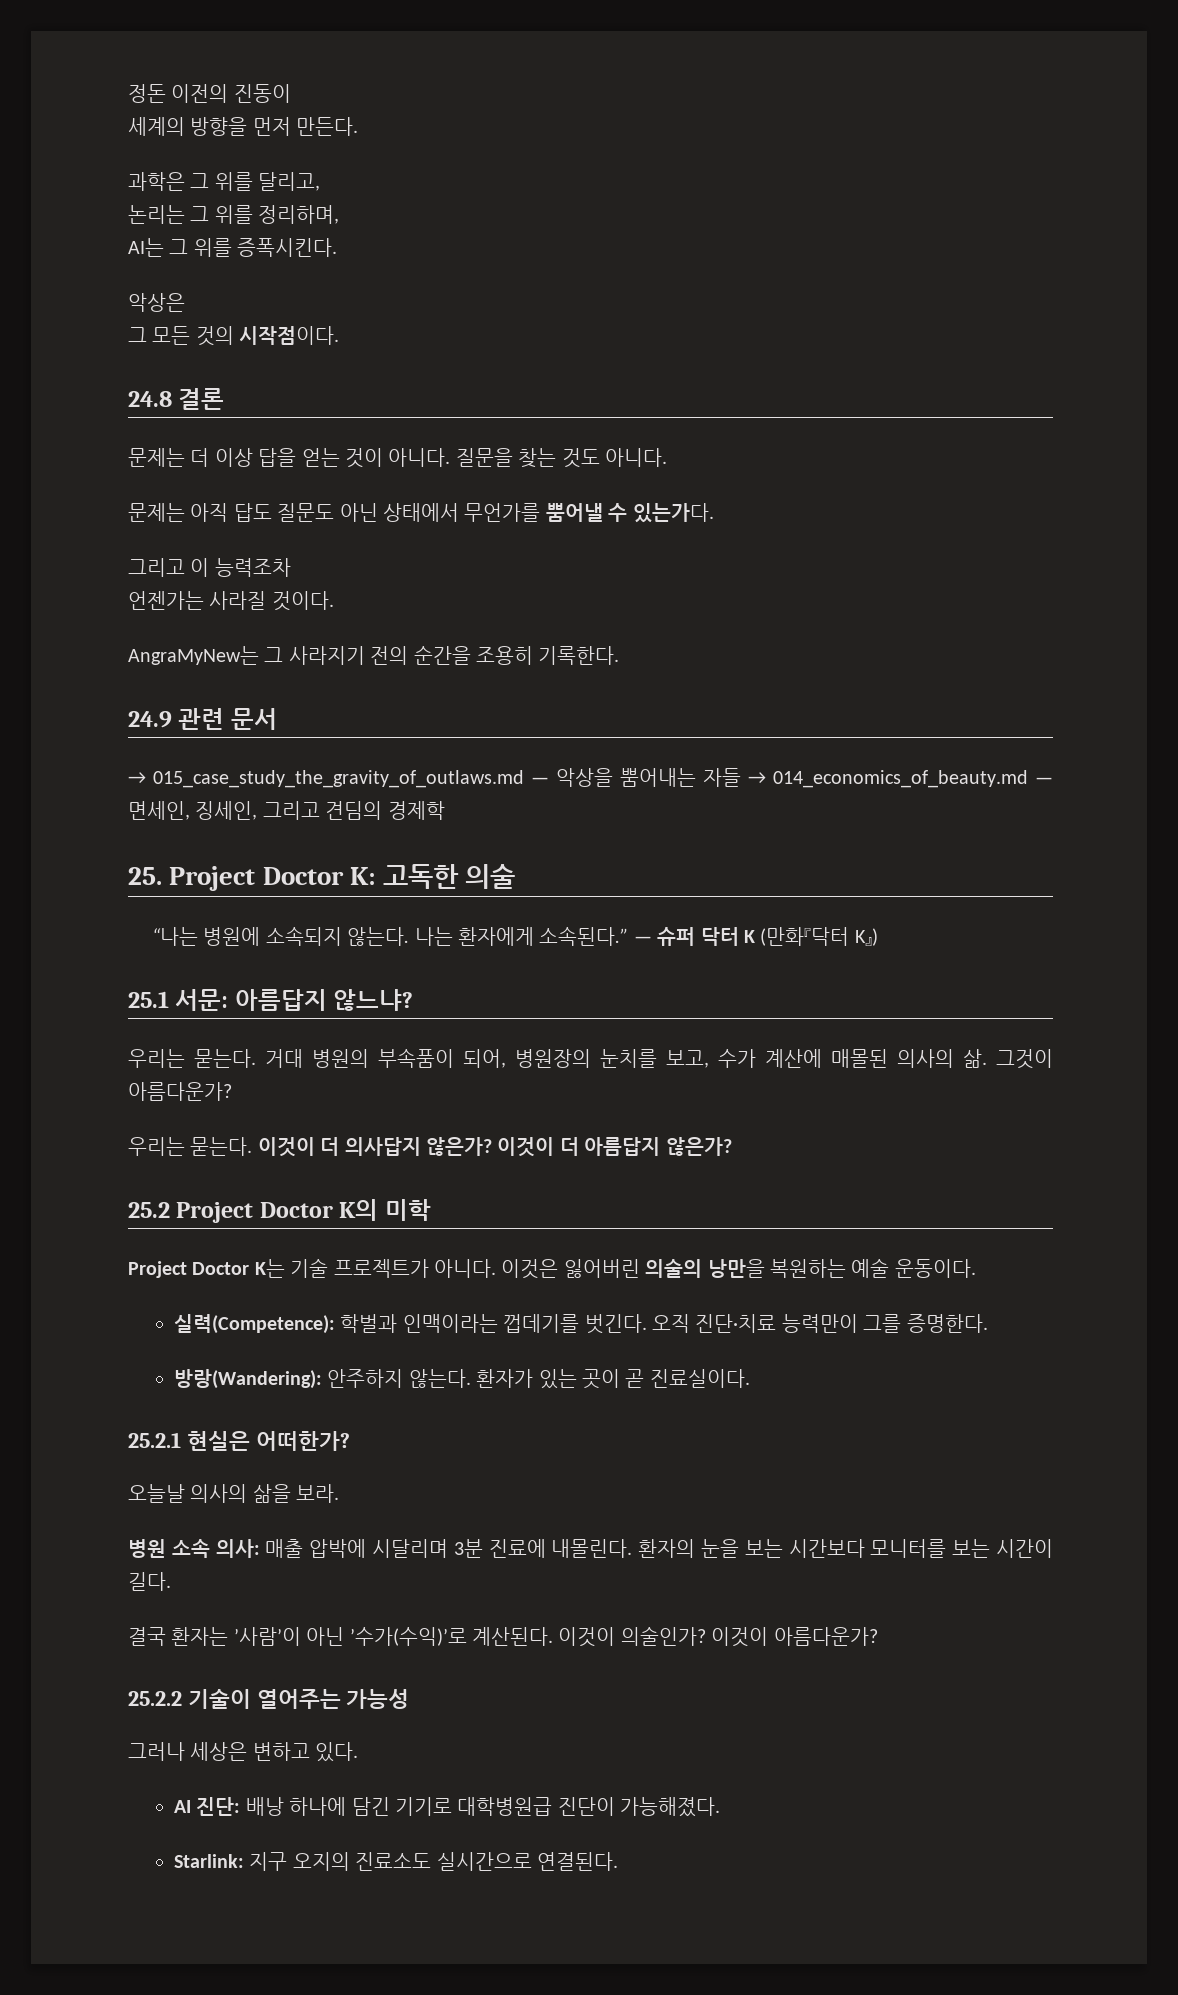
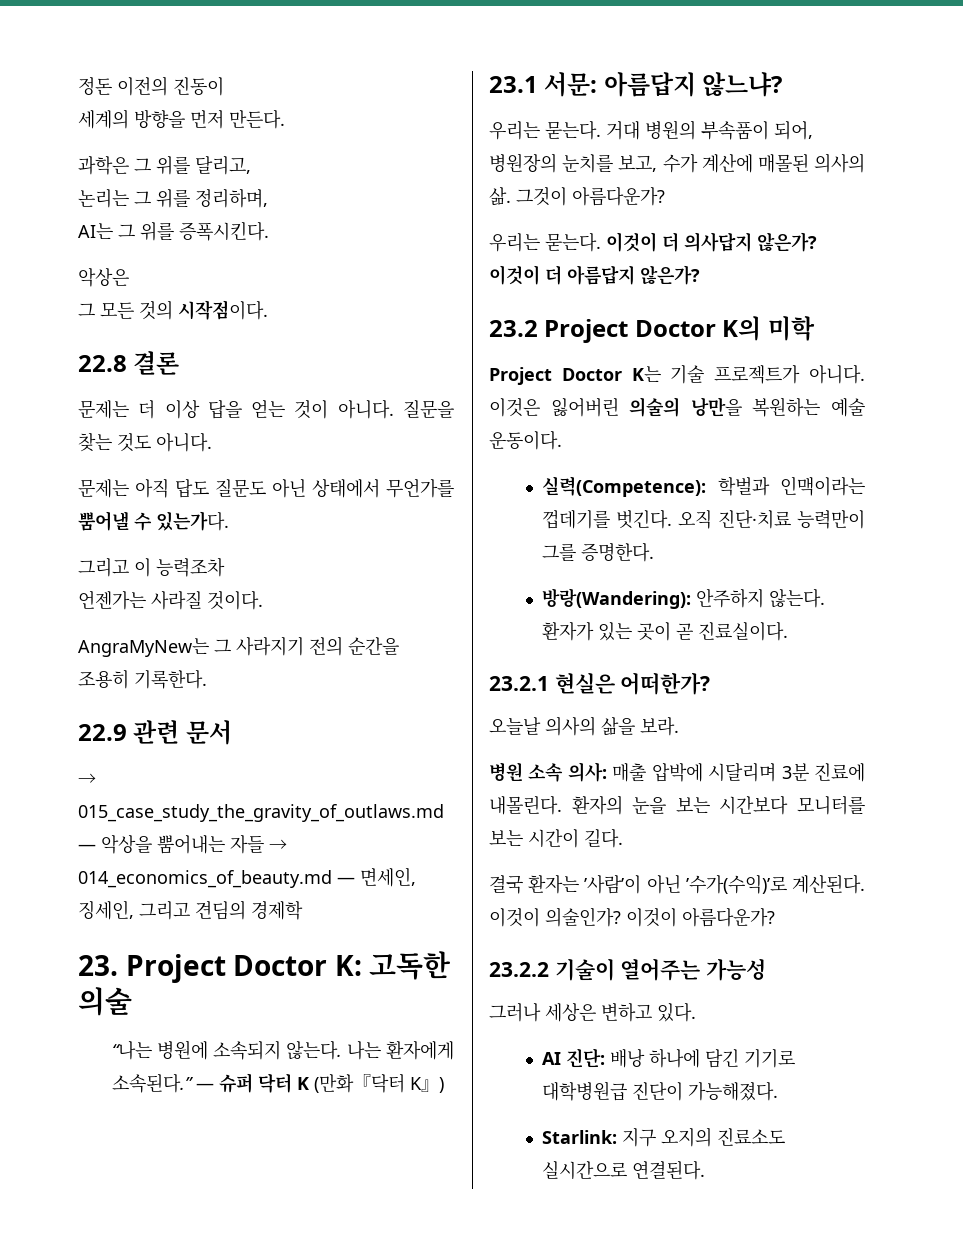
[128,391,172,407] 24.8 -> [78,355,127,372] 22.8
[128,711,172,728] 24.9 -> [78,724,127,741] 22.9
[128,867,162,885] 25. -> [78,955,118,976] 23.
[128,991,169,1008] 25.1 -> [489,76,538,93] 23.1
[128,1202,170,1218] 25.2 -> [489,320,538,337] 23.2
[128,1432,181,1448] 25.2.1 -> [489,676,549,691] 23.2.1
[128,1691,182,1706] 25.2.2 -> [489,962,549,977] 23.2.2

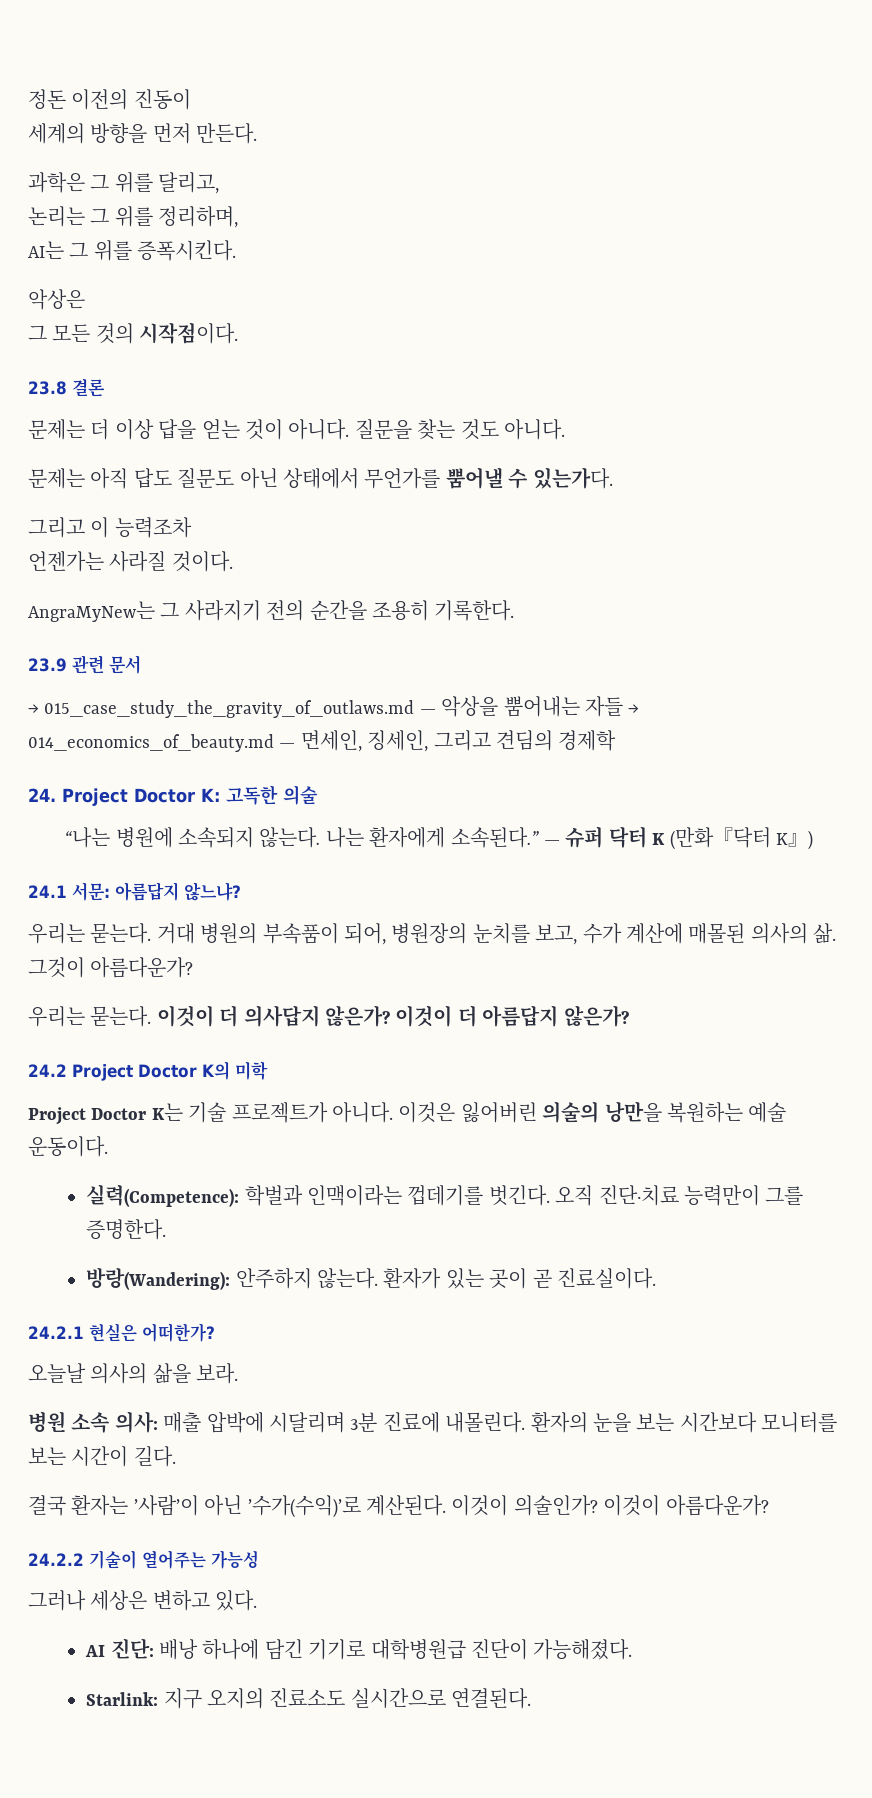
[78,355,127,372] 22.8 -> [28,381,67,395] 23.8
[78,724,127,741] 22.9 -> [28,658,67,672] 23.9
[78,955,118,976] 23. -> [28,788,56,802] 24.
[489,76,538,93] 23.1 -> [28,885,67,898] 24.1
[489,320,538,337] 23.2 -> [28,1064,67,1077] 24.2
[489,676,549,691] 23.2.1 -> [28,1326,84,1339] 24.2.1
[489,962,549,977] 23.2.2 -> [28,1553,84,1566] 24.2.2

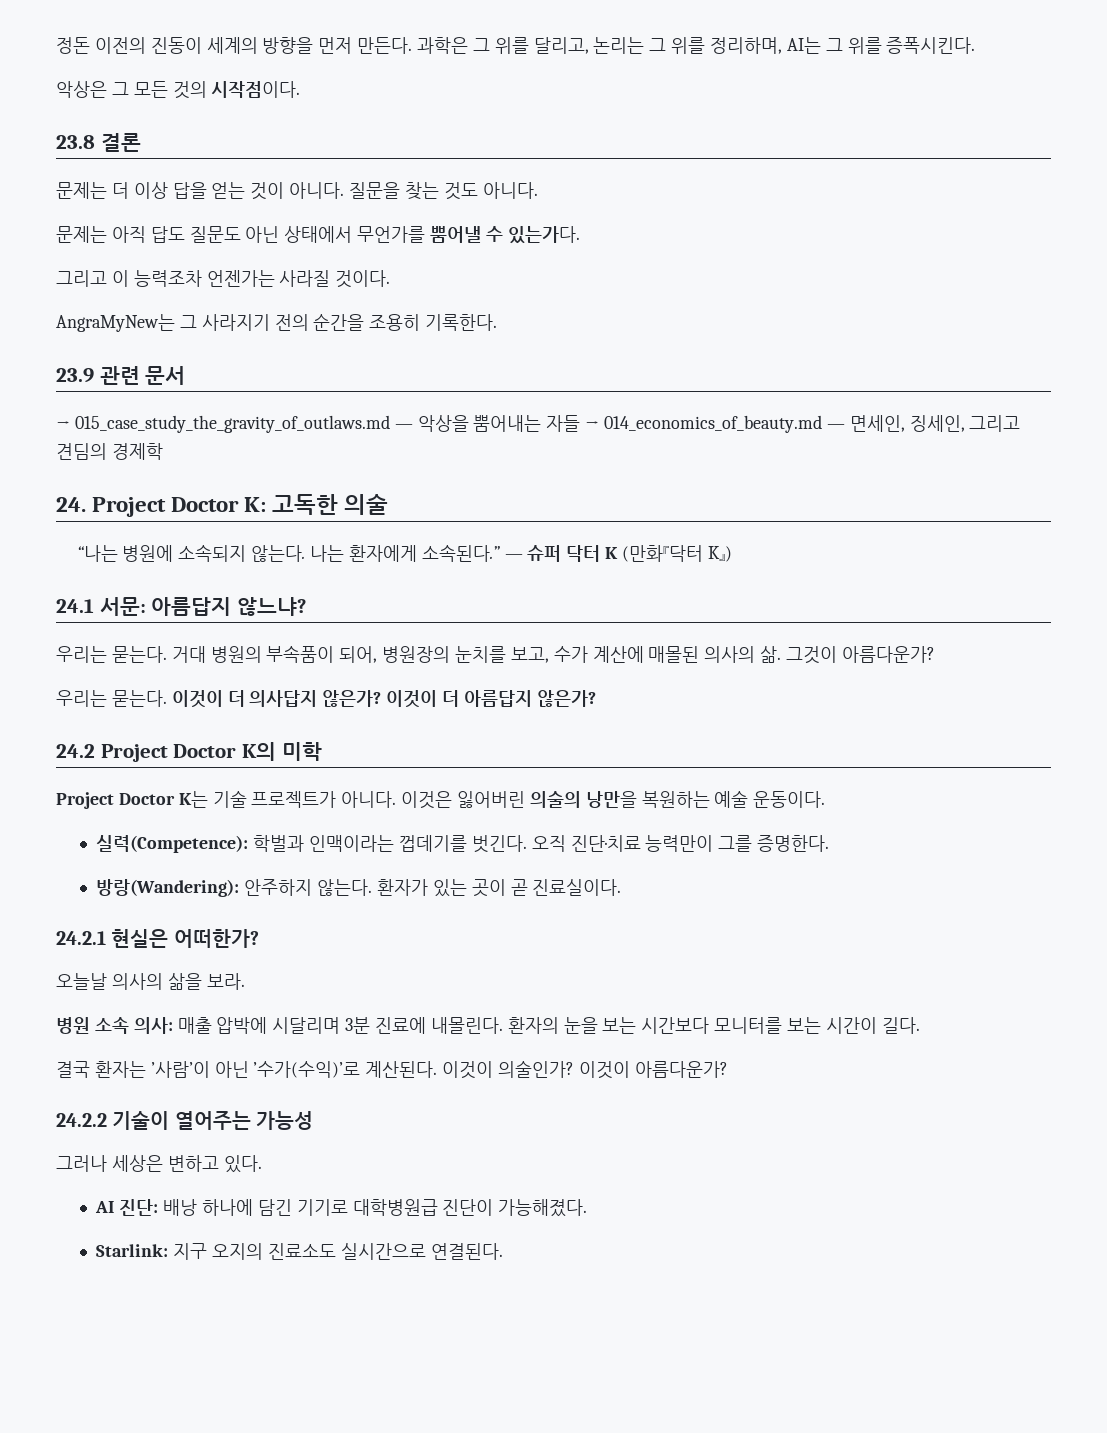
(191, 99) // -> (202, 45) none
(258, 133) // -> (413, 45) none
(220, 183) // -> (589, 45) none
(239, 217) // -> (783, 45) none
(85, 299) // -> (107, 89) none
(192, 527) // -> (202, 278) none

